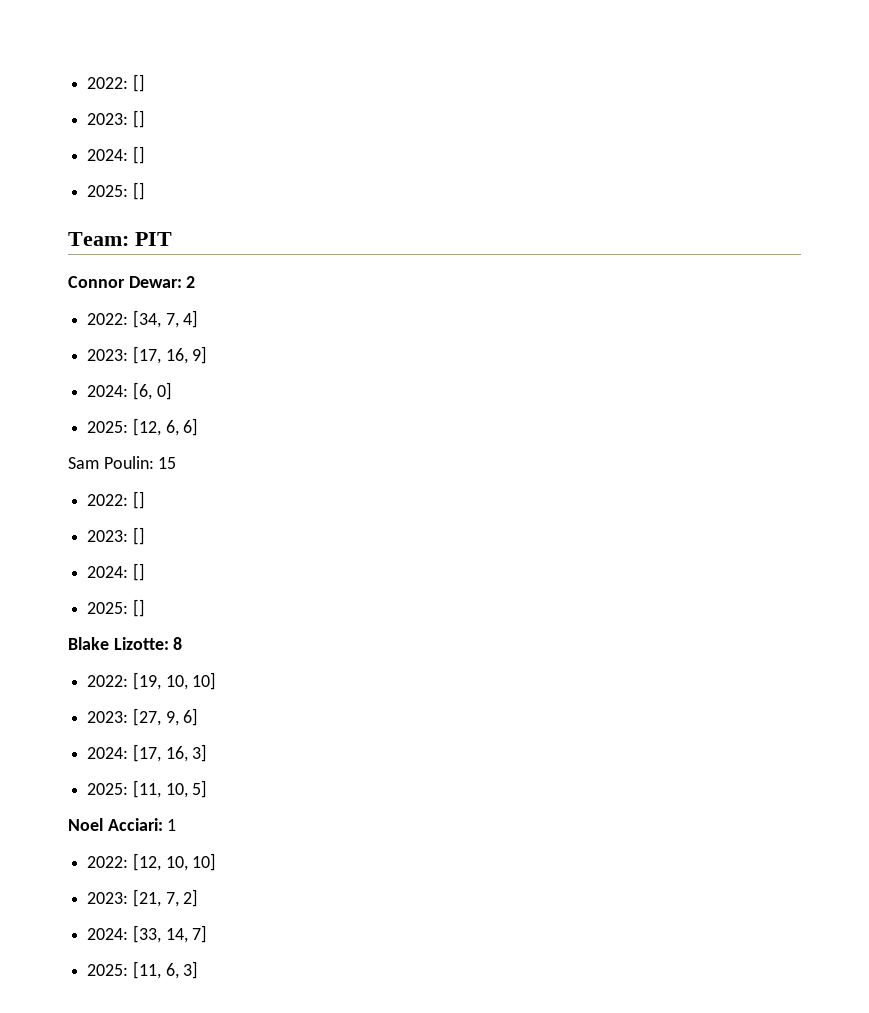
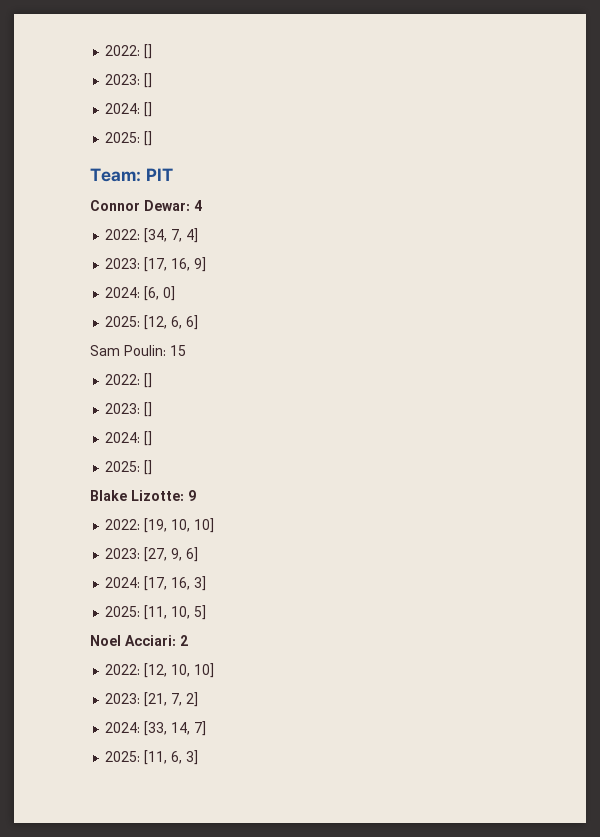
[186,276,196,288] 2 -> [194,200,202,211] 4
[173,637,183,650] 8 -> [188,490,196,501] 9
[167,819,177,831] 1 -> [180,635,188,646] 2

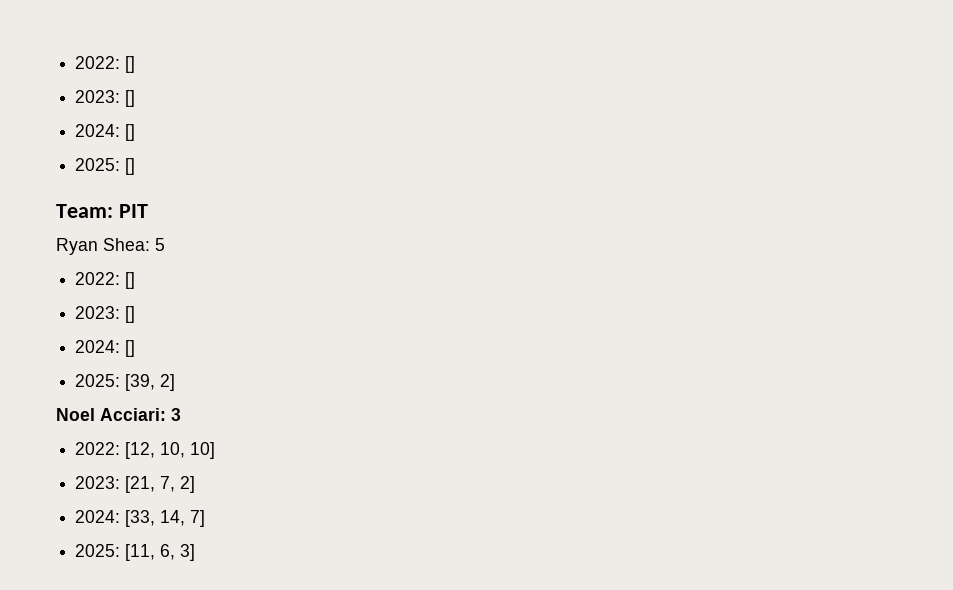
[90,200,202,211] [105,228,199,243] [105,257,207,272] [105,286,176,301] [105,315,199,330] [90,345,186,356] [105,373,153,388] [105,402,153,417] [105,431,153,446] [105,460,153,475] [90,490,196,501] [105,518,215,533] [105,547,199,562] [105,576,207,591] [105,605,207,620] Connor Dewar: 4 // 2022: [34, 7, 4] // 2023: [17, 16, 9] // 2024: [6, 0] // 2025: [12, 6, 6] // Sam Poulin: 15 // 2022: [] // 2023: [] // 2024: [] // 2025: [] // Blake Lizotte: 9 // 2022: [19, 10, 10] // 2023: [27, 9, 6] // 2024: [17, 16, 3] // 2025: [11, 10, 5] -> [56,238,165,255] [75,272,136,289] [75,306,136,323] [75,340,136,357] [75,374,176,391] Ryan Shea: 5 // 2022: [] // 2023: [] // 2024: [] // 2025: [39, 2]
[180,635,188,646] 2 -> [171,408,181,421] 3

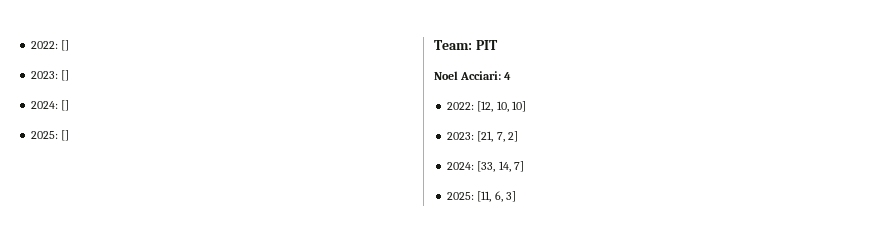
[56,238,165,255] [75,272,136,289] [75,306,136,323] [75,340,136,357] [75,374,176,391] // Ryan Shea: 5 // 2022: [] // 2023: [] // 2024: [] // 2025: [39, 2] -> (498, 45) none
[171,408,181,421] 3 -> [504,72,512,80] 4

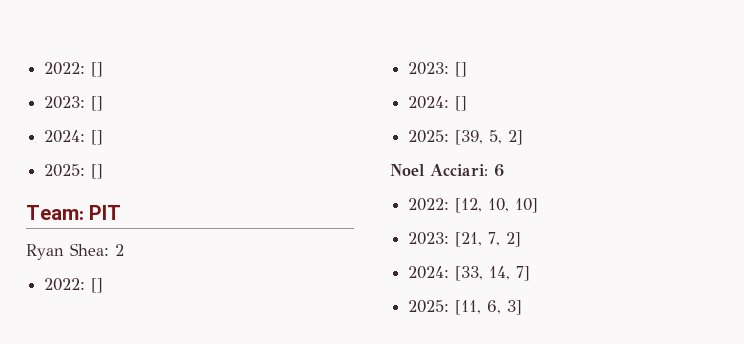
(498, 45) none -> [26,243,124,260] [44,278,104,293] [408,62,468,77] [408,96,468,111] [408,130,524,145] // Ryan Shea: 2 // 2022: [] // 2023: [] // 2024: [] // 2025: [39, 5, 2]
[504,72,512,80] 4 -> [494,164,504,177] 6

